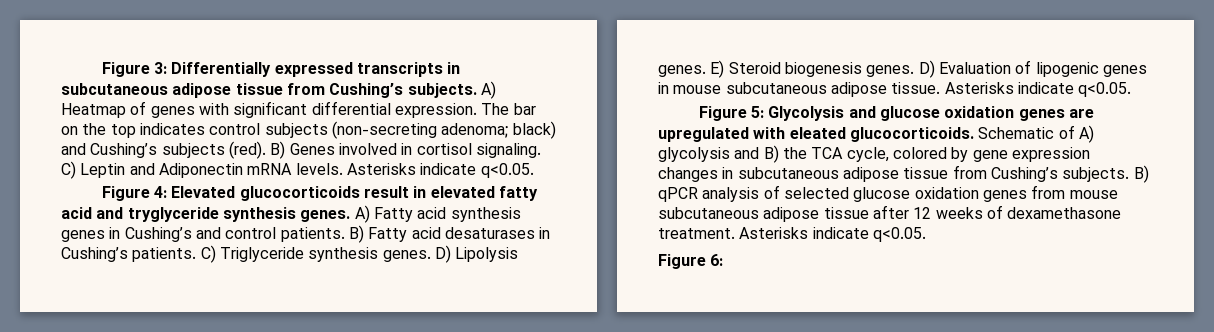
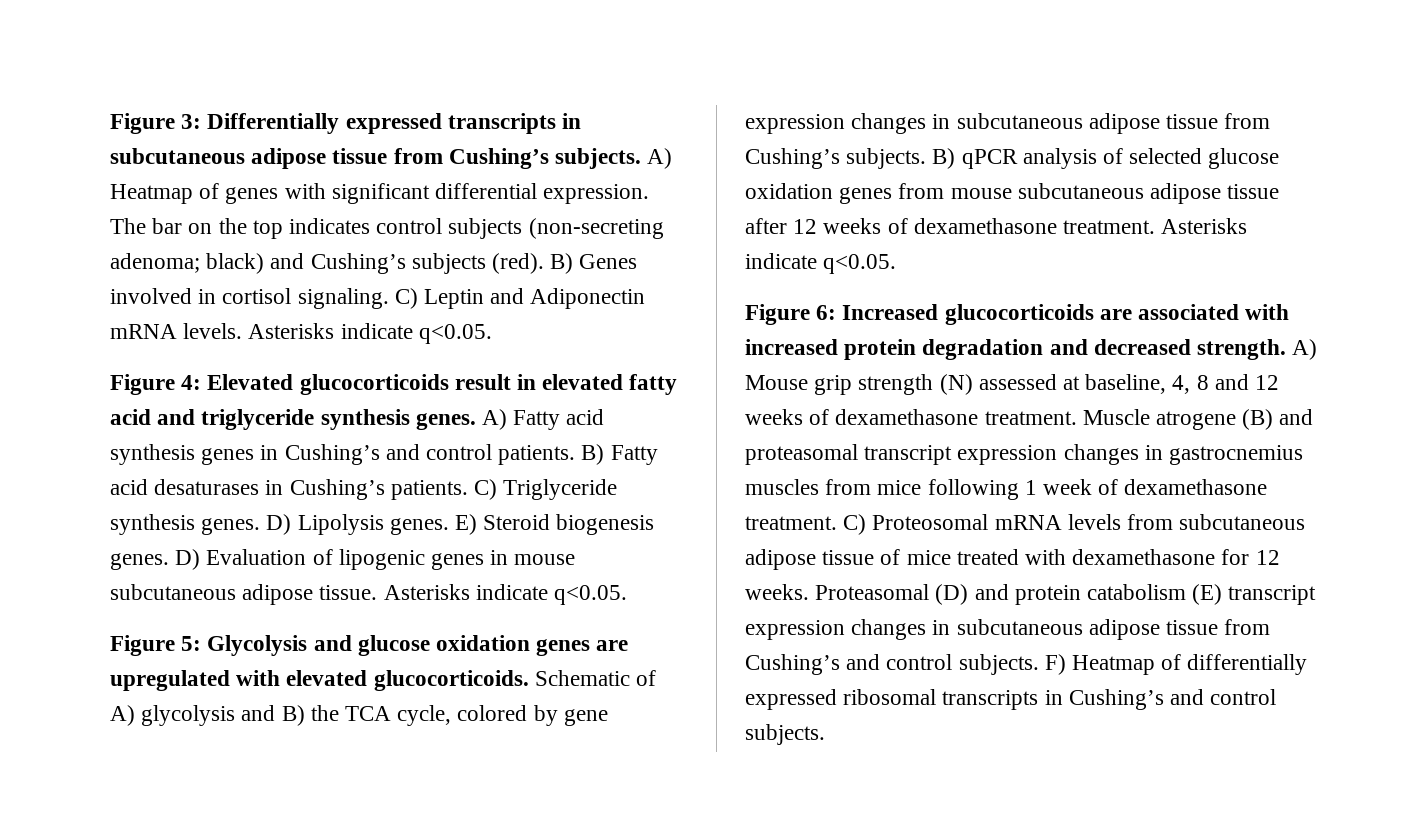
[127,207,219,222] tryglyceride -> [201,409,315,430] triglyceride
[789,127,846,139] eleated -> [286,670,368,686] elevated
(724, 260) none -> [842,304,1290,325] [745,339,1318,360] [745,374,1280,395] [745,409,1314,430] [745,444,1304,465] [745,479,1268,500] [745,514,1306,535] [745,549,1280,570] [745,584,1317,605] [745,619,1271,640] [745,654,1308,675] [745,689,1277,710] [745,724,825,745] Increased glucocorticoids are associated with increased protein degradation and decreased strength. A) Mouse grip strength (N) assessed at baseline, 4, 8 and 12 weeks of dexamethasone treatment. Muscle atrogene (B) and proteasomal transcript expression changes in gastrocnemius muscles from mice following 1 week of dexamethasone treatment. C) Proteosomal mRNA levels from subcutaneous adipose tissue of mice treated with dexamethasone for 12 weeks. Proteasomal (D) and protein catabolism (E) transcript expression changes in subcutaneous adipose tissue from Cushing’s and control subjects. F) Heatmap of differentially expressed ribosomal transcripts in Cushing’s and control subjects.

